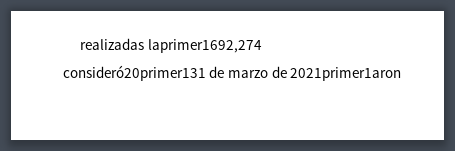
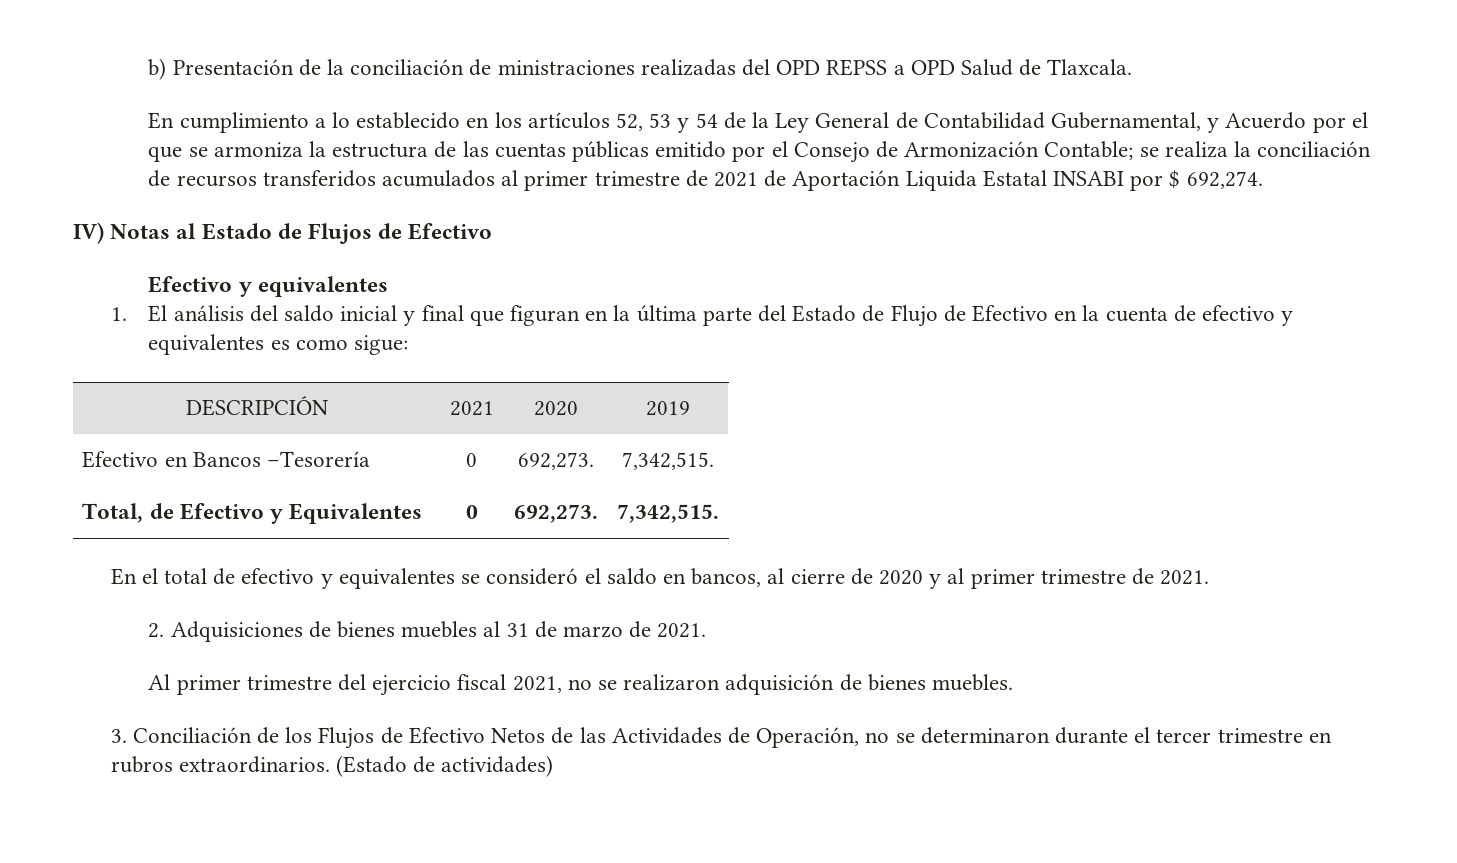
[80,38,262,53] [62,65,402,81] realizadas laprimer1692,274 // consideró20primer131 de marzo de 2021primer1aron -> [148,58,1133,80] [148,112,1368,133] [148,141,1372,163] [148,170,1263,191] [73,222,493,244] [148,276,388,297] [110,305,1294,327] [148,334,408,355] [185,396,329,416] [449,401,494,416] [533,401,578,416] [646,401,690,416] [82,451,370,468] [466,453,477,467] [517,452,594,470] [622,452,714,470] [82,503,423,524] [465,505,478,519] [513,504,598,523] [617,504,719,523] [110,568,1210,589] [148,621,707,642] [148,674,1014,696] [110,727,1332,749] [110,755,554,777] b) Presentación de la conciliación de ministraciones realizadas del OPD REPSS a OPD Salud de Tlaxcala. // En cumplimiento a lo establecido en los artículos 52, 53 y 54 de la Ley General de Contabilidad Gubernamental, y Acuerdo por el que se armoniza la estructura de las cuentas públicas emitido por el Consejo de Armonización Contable; se realiza la conciliación de recursos transferidos acumulados al primer trimestre de 2021 de Aportación Liquida Estatal INSABI por $ 692,274. // IV) Notas al Estado de Flujos de Efectivo // Efectivo y equivalentes // 1. El análisis del saldo inicial y final que figuran en la última parte del Estado de Flujo de Efectivo en la cuenta de efectivo y equivalentes es como sigue: // DESCRIPCIÓN | 2021 | 2020 | 2019 // Efectivo en Bancos –Tesorería | 0 | 692,273. | 7,342,515. // Total, de Efectivo y Equivalentes | 0 | 692,273. | 7,342,515. // En el total de efectivo y equivalentes se consideró el saldo en bancos, al cierre de 2020 y al primer trimestre de 2021. // 2. Adquisiciones de bienes muebles al 31 de marzo de 2021. // Al primer trimestre del ejercicio fiscal 2021, no se realizaron adquisición de bienes muebles. // 3. Conciliación de los Flujos de Efectivo Netos de las Actividades de Operación, no se determinaron durante el tercer trimestre en rubros extraordinarios. (Estado de actividades)

